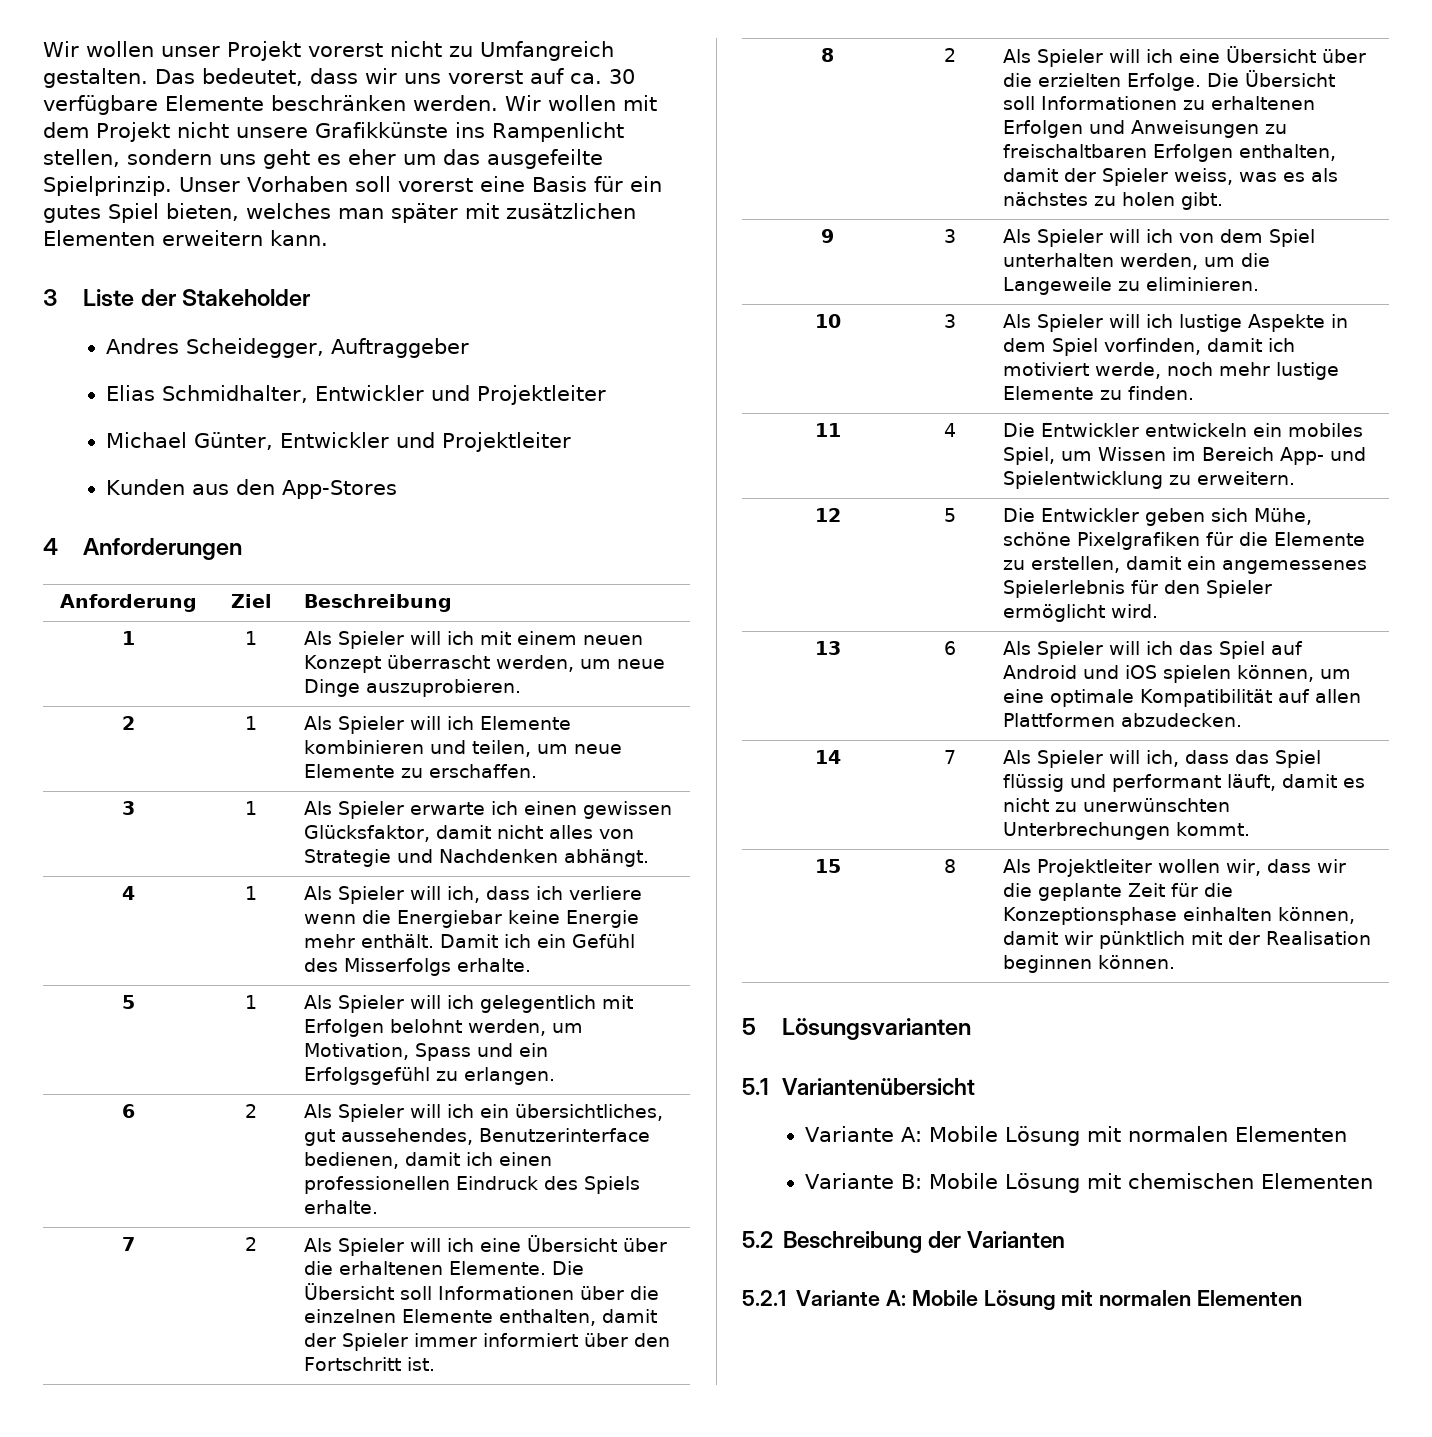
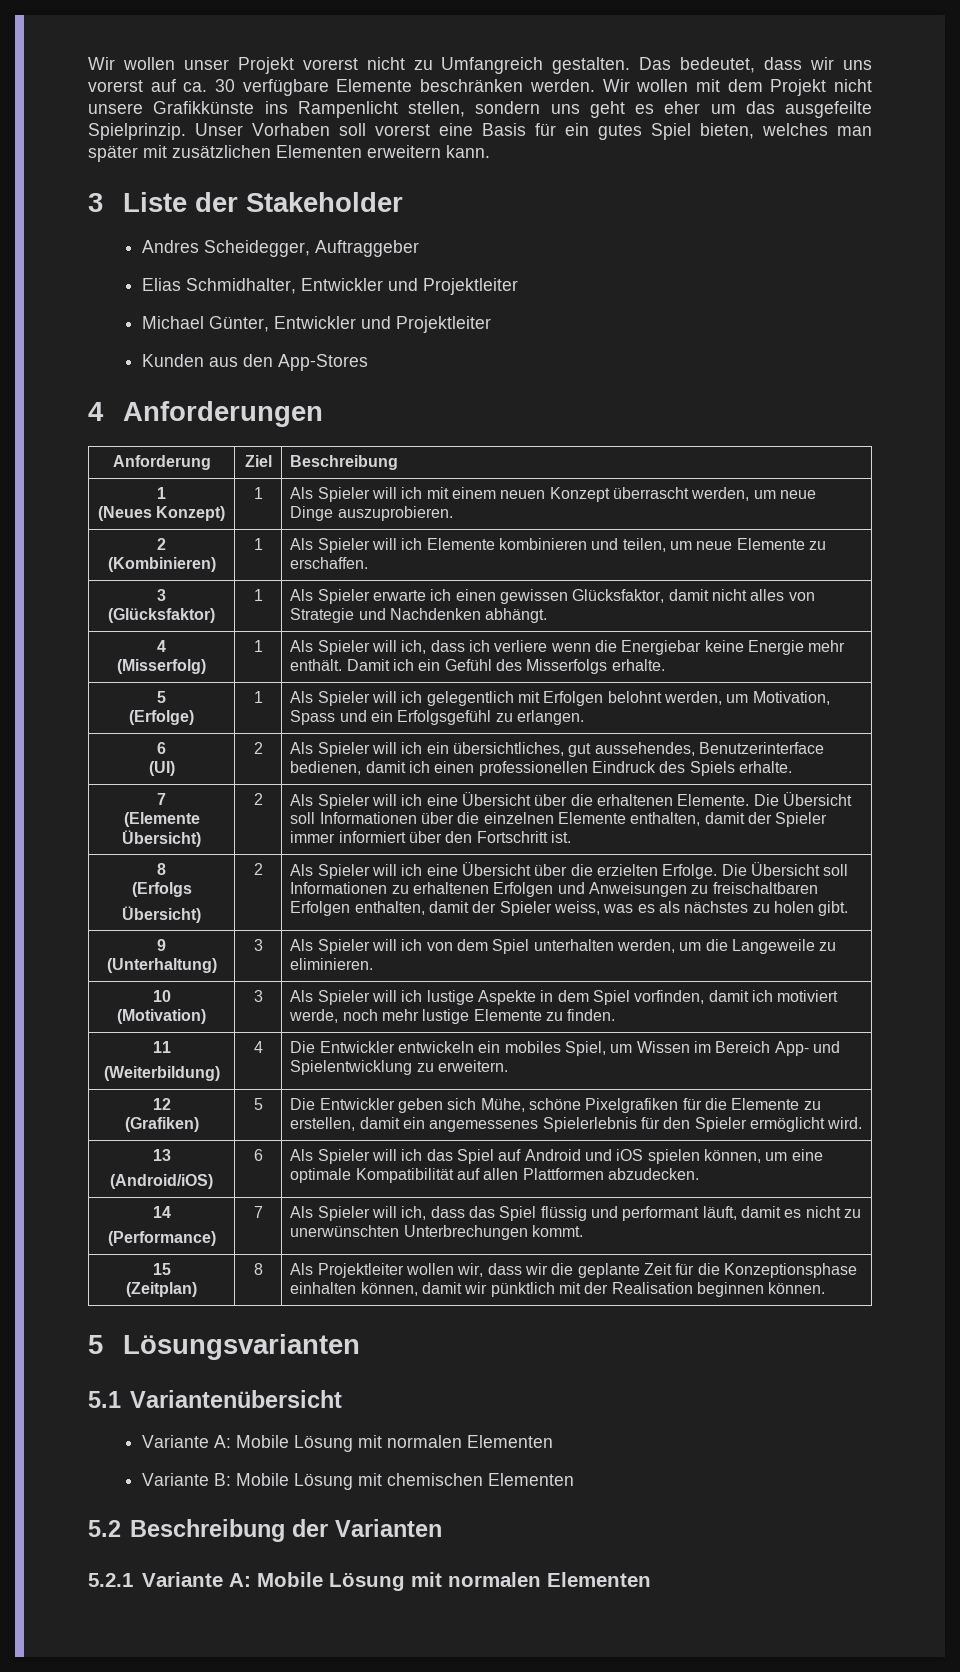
(135, 638) none -> [97,506,226,521] // (Neues Konzept)
(135, 723) none -> [107,557,216,572] // (Kombinieren)
(135, 808) none -> [108,608,215,623] // (Glücksfaktor)
(135, 893) none -> [117,659,206,674] // (Misserfolg)
(135, 1002) none -> [129,710,194,725] // (Erfolge)
(135, 1111) none -> [148,761,175,776] // (UI)
(135, 1244) none -> [123,812,200,827] [122,830,201,847] // (Elemente Übersicht)
(834, 55) none -> [131,882,192,897] [122,906,201,923] // (Erfolgs // Übersicht)
(834, 236) none -> [106,958,217,973] // (Unterhaltung)
(841, 321) none -> [117,1009,206,1024] // (Motivation)
(841, 430) none -> [103,1066,220,1081] // (Weiterbildung)
(841, 515) none -> [124,1117,199,1132] // (Grafiken)
(841, 648) none -> [110,1174,213,1189] // (Android/iOS)
(841, 757) none -> [107,1231,216,1246] // (Performance)
(841, 866) none -> [126,1282,197,1297] // (Zeitplan)

